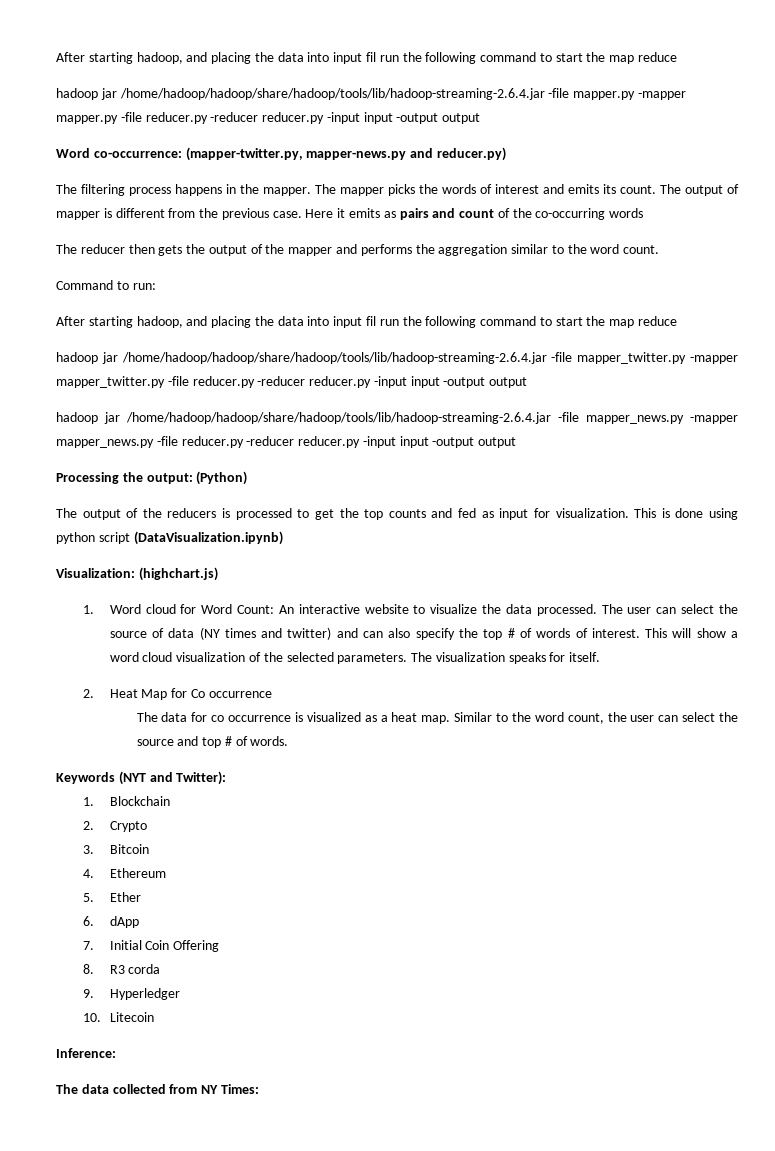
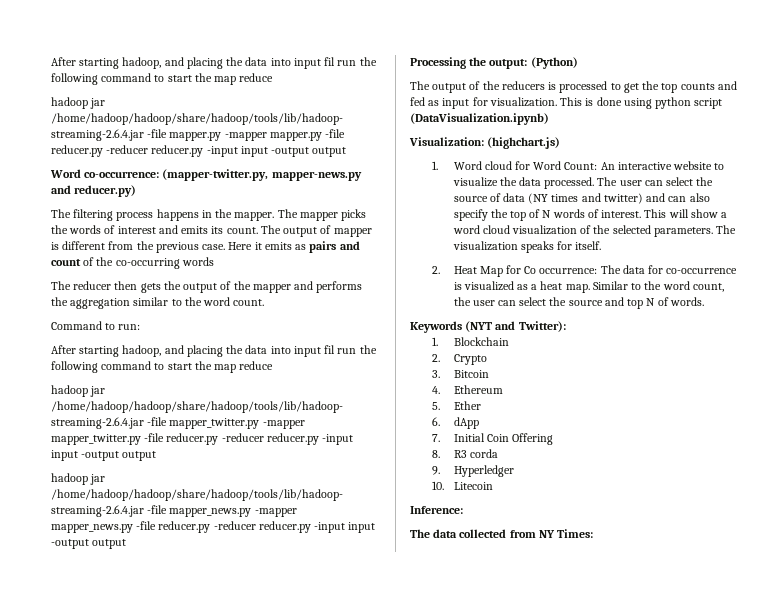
[507,628,532,638] # of -> [529,209,552,218] of N
[208,691,272,698] occurrence // -> [539,268,598,274] occurrence:
[211,715,292,722] co occurrence -> [666,268,738,274] co-occurrence
[224,736,232,746] # -> [646,298,656,306] N

